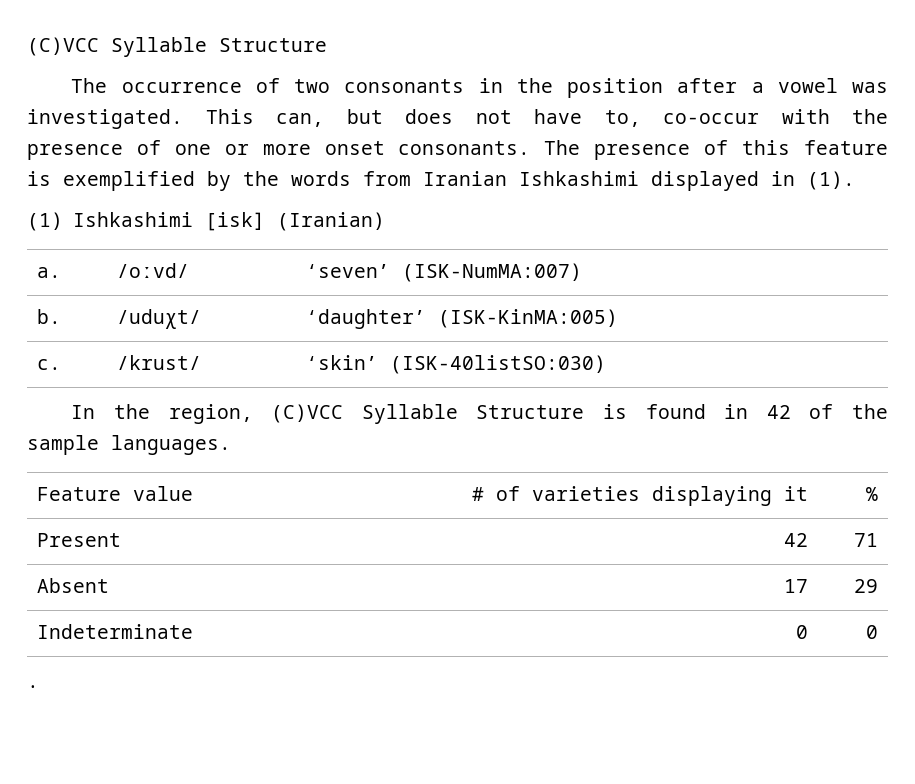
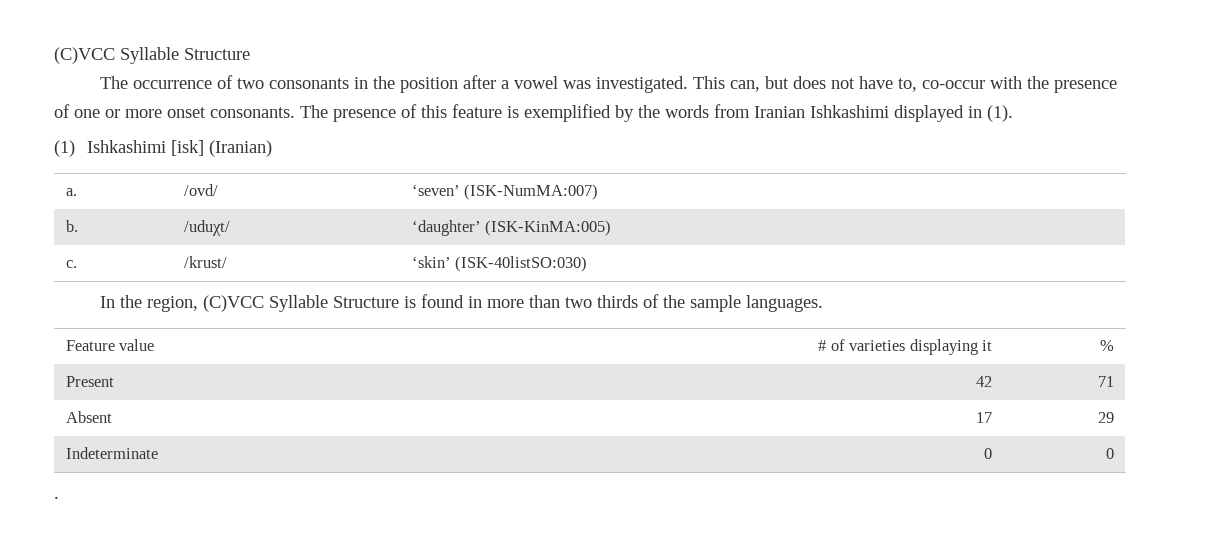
[116,263,189,278] /oːvd/ -> [184,184,219,196] /ovd/
[766,405,791,419] 42 -> [486,295,638,308] more than two thirds

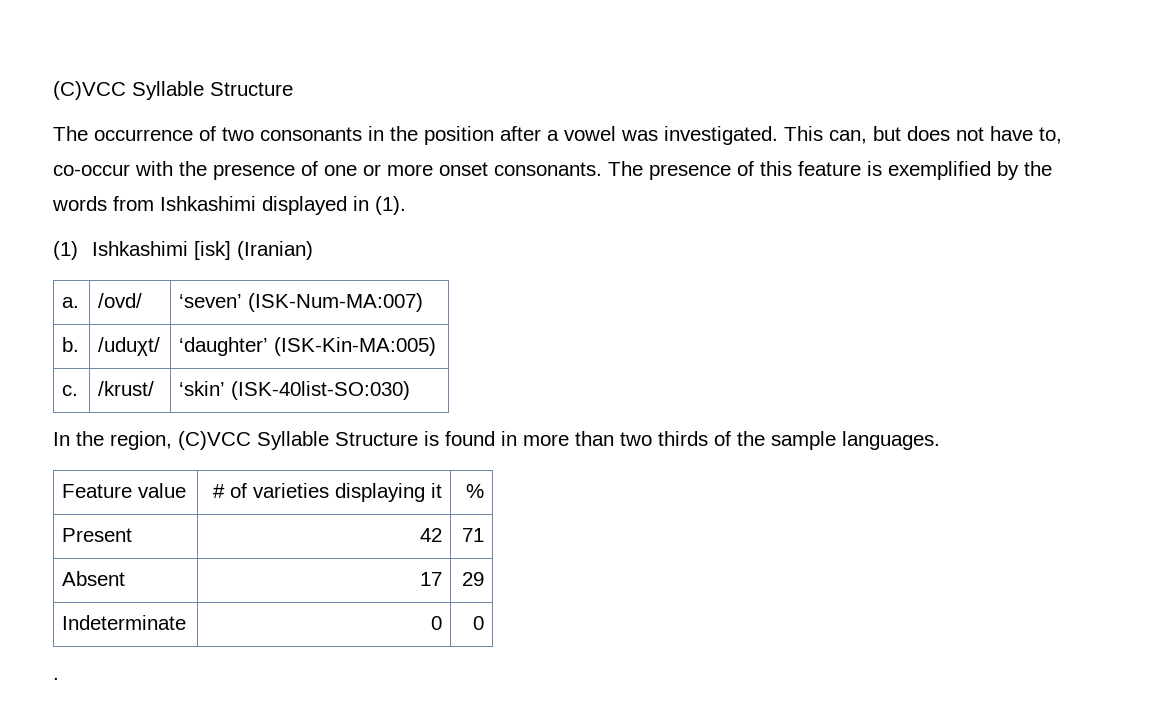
[754,106,805,118] Iranian -> (154, 203) none
[464,184,599,200] (ISK-NumMA:007) -> [248,293,424,312] (ISK-Num-MA:007)
[485,220,612,236] (ISK-KinMA:005) -> [274,337,437,356] (ISK-Kin-MA:005)
[455,256,588,272] (ISK-40listSO:030) -> [231,381,411,400] (ISK-40list-SO:030)

